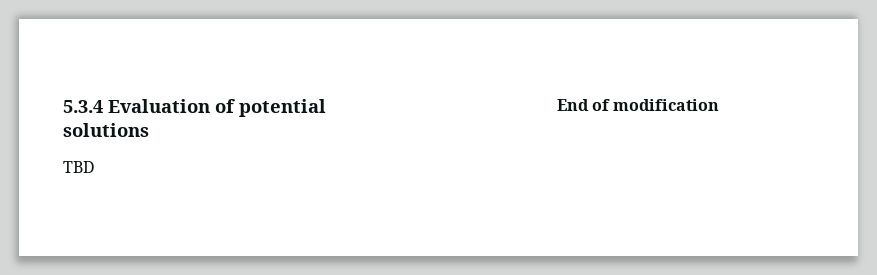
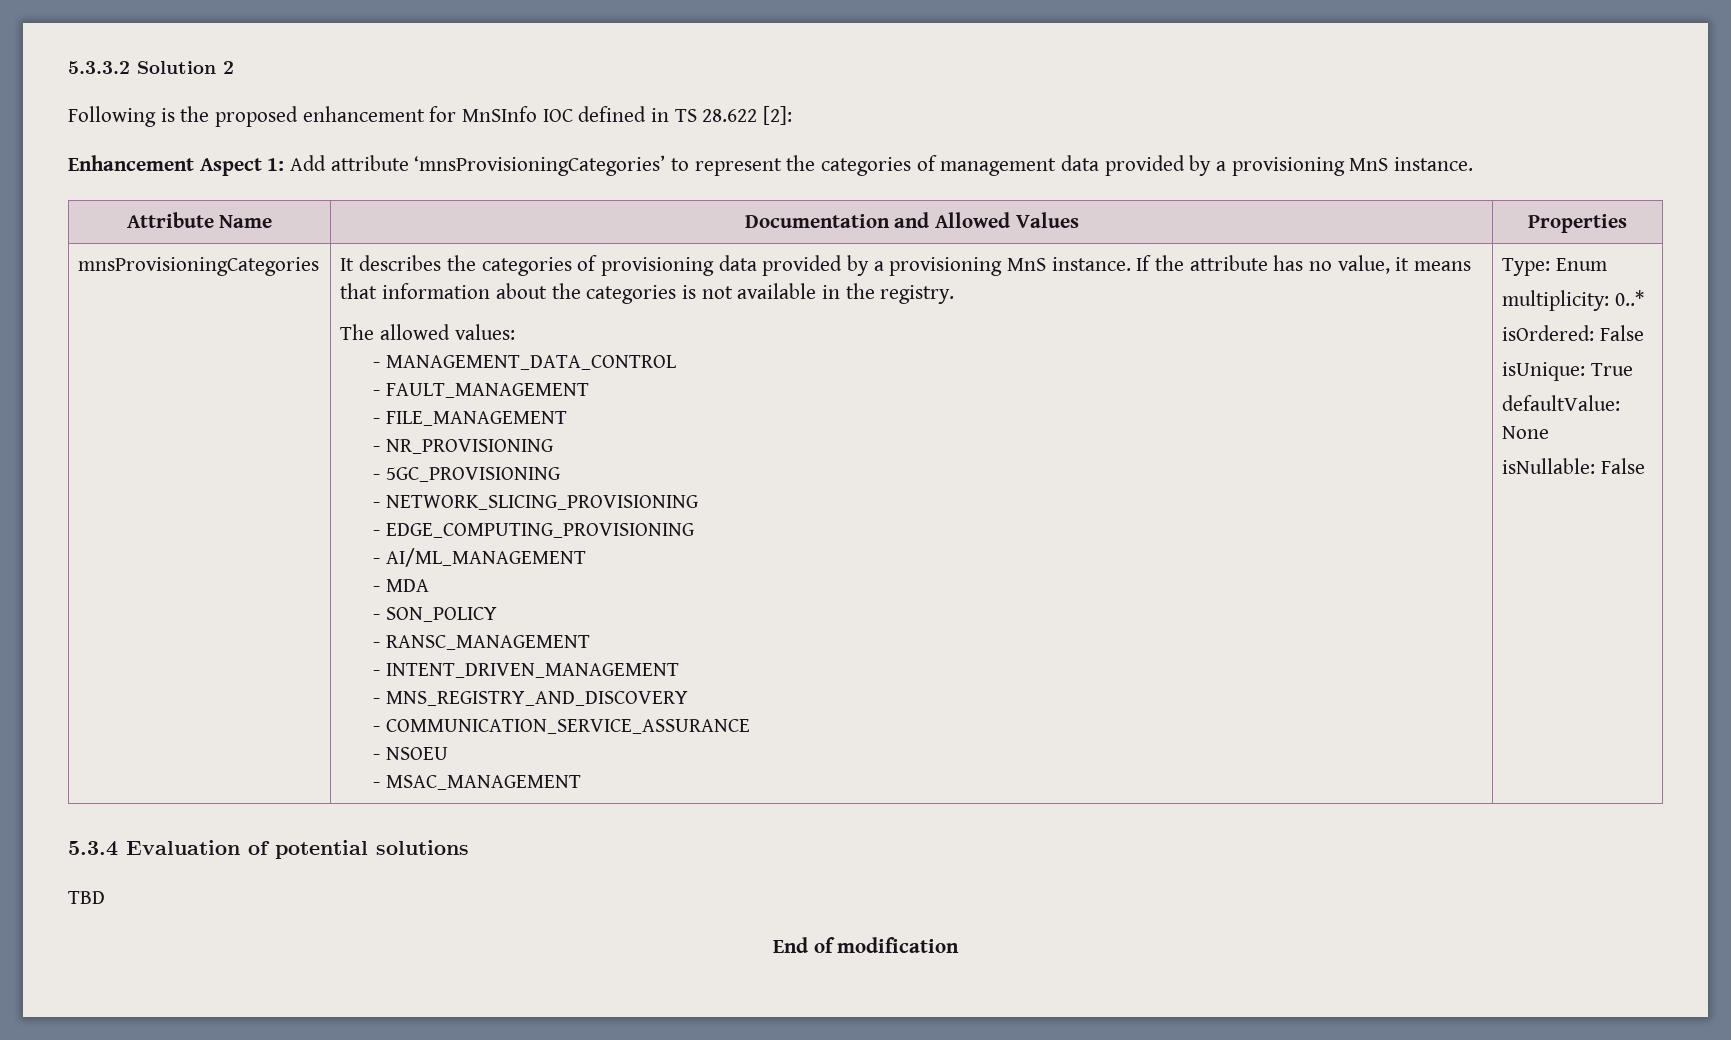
(63, 106) none -> [68,61,234,74] [68,106,793,127] [68,155,1474,176] [126,212,273,228] [744,212,1079,228] [1528,214,1628,233] [78,257,320,276] [340,255,1471,276] [340,283,955,304] [340,324,515,340] [372,355,676,370] [372,383,589,398] [372,411,567,426] [372,439,553,454] [372,467,560,482] [372,495,698,510] [372,523,694,538] [372,548,586,567] [372,579,429,592] [372,607,497,622] [372,635,590,650] [372,663,679,678] [372,691,688,706] [372,719,750,734] [372,747,448,760] [372,775,581,790] [1502,258,1608,276] [1502,290,1645,311] [1502,325,1645,341] [1502,362,1634,381] [1502,395,1621,411] [1502,426,1550,439] [1502,458,1646,474] 5.3.3.2 Solution 2 // Following is the proposed enhancement for MnSInfo IOC defined in TS 28.622 [2]: // Enhancement Aspect 1: Add attribute ‘mnsProvisioningCategories’ to represent the categories of management data provided by a provisioning MnS instance. // Attribute Name | Documentation and Allowed Values | Properties // mnsProvisioningCategories | It describes the categories of provisioning data provided by a provisioning MnS instance. If the attribute has no value, it means that information about the categories is not available in the registry. // The allowed values: // - MANAGEMENT_DATA_CONTROL // - FAULT_MANAGEMENT // - FILE_MANAGEMENT // - NR_PROVISIONING // - 5GC_PROVISIONING // - NETWORK_SLICING_PROVISIONING // - EDGE_COMPUTING_PROVISIONING // - AI/ML_MANAGEMENT // - MDA // - SON_POLICY // - RANSC_MANAGEMENT // - INTENT_DRIVEN_MANAGEMENT // - MNS_REGISTRY_AND_DISCOVERY // - COMMUNICATION_SERVICE_ASSURANCE // - NSOEU // - MSAC_MANAGEMENT | Type: Enum // multiplicity: 0..* // isOrdered: False // isUnique: True // defaultValue: None // isNullable: False //

